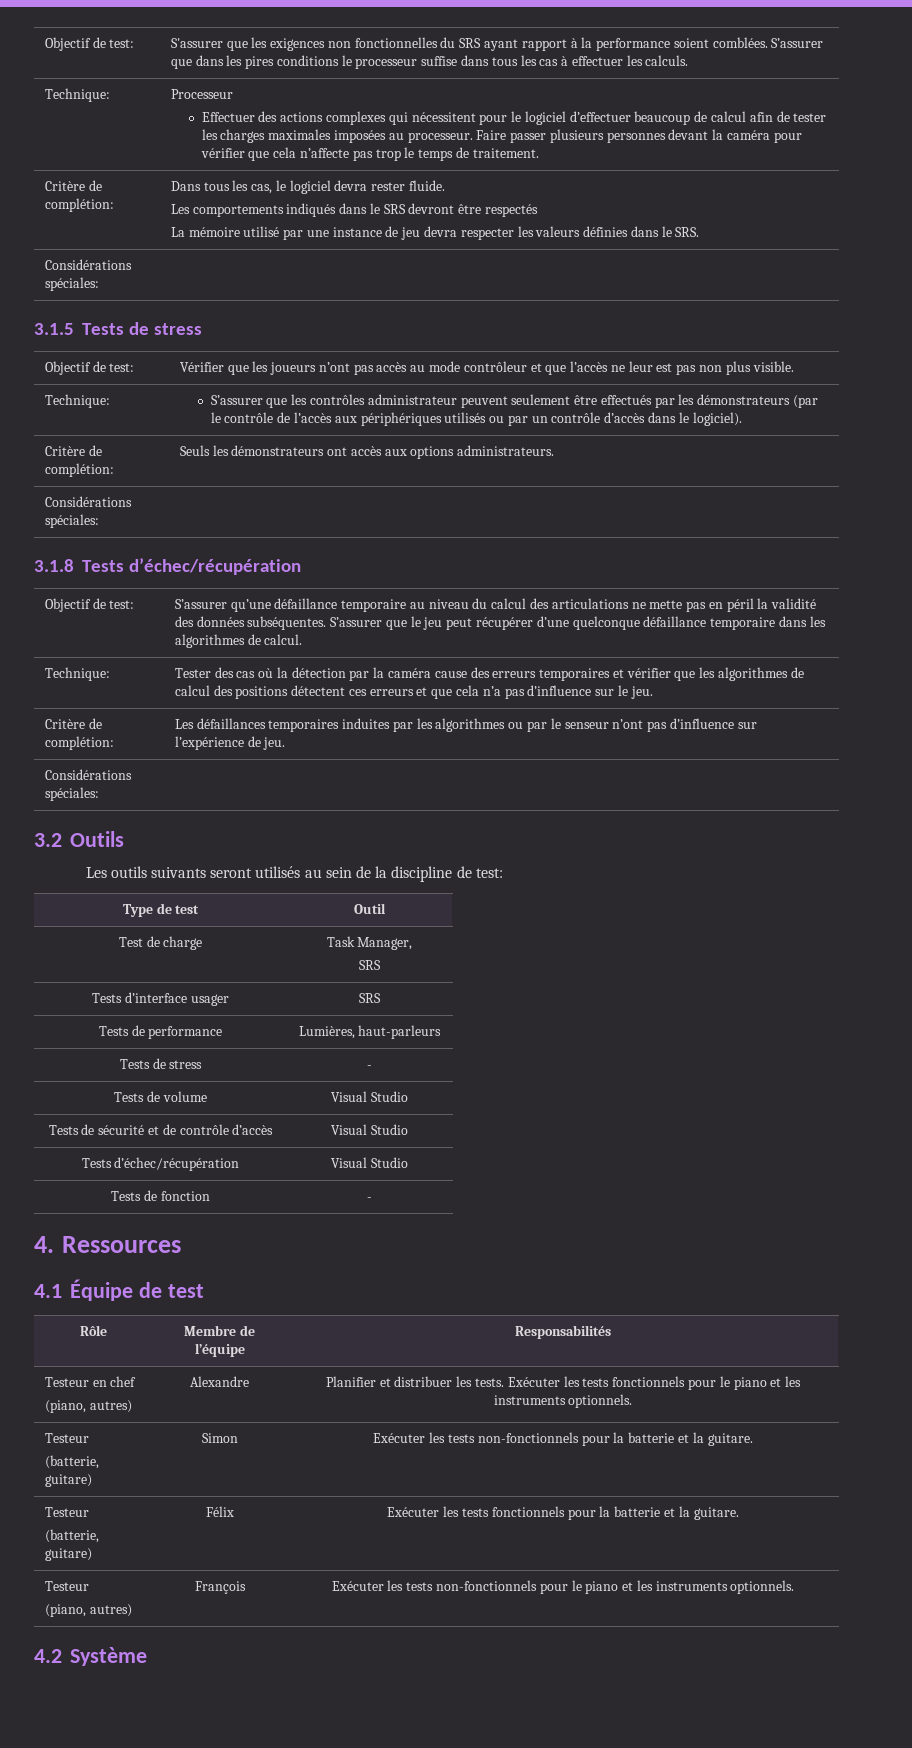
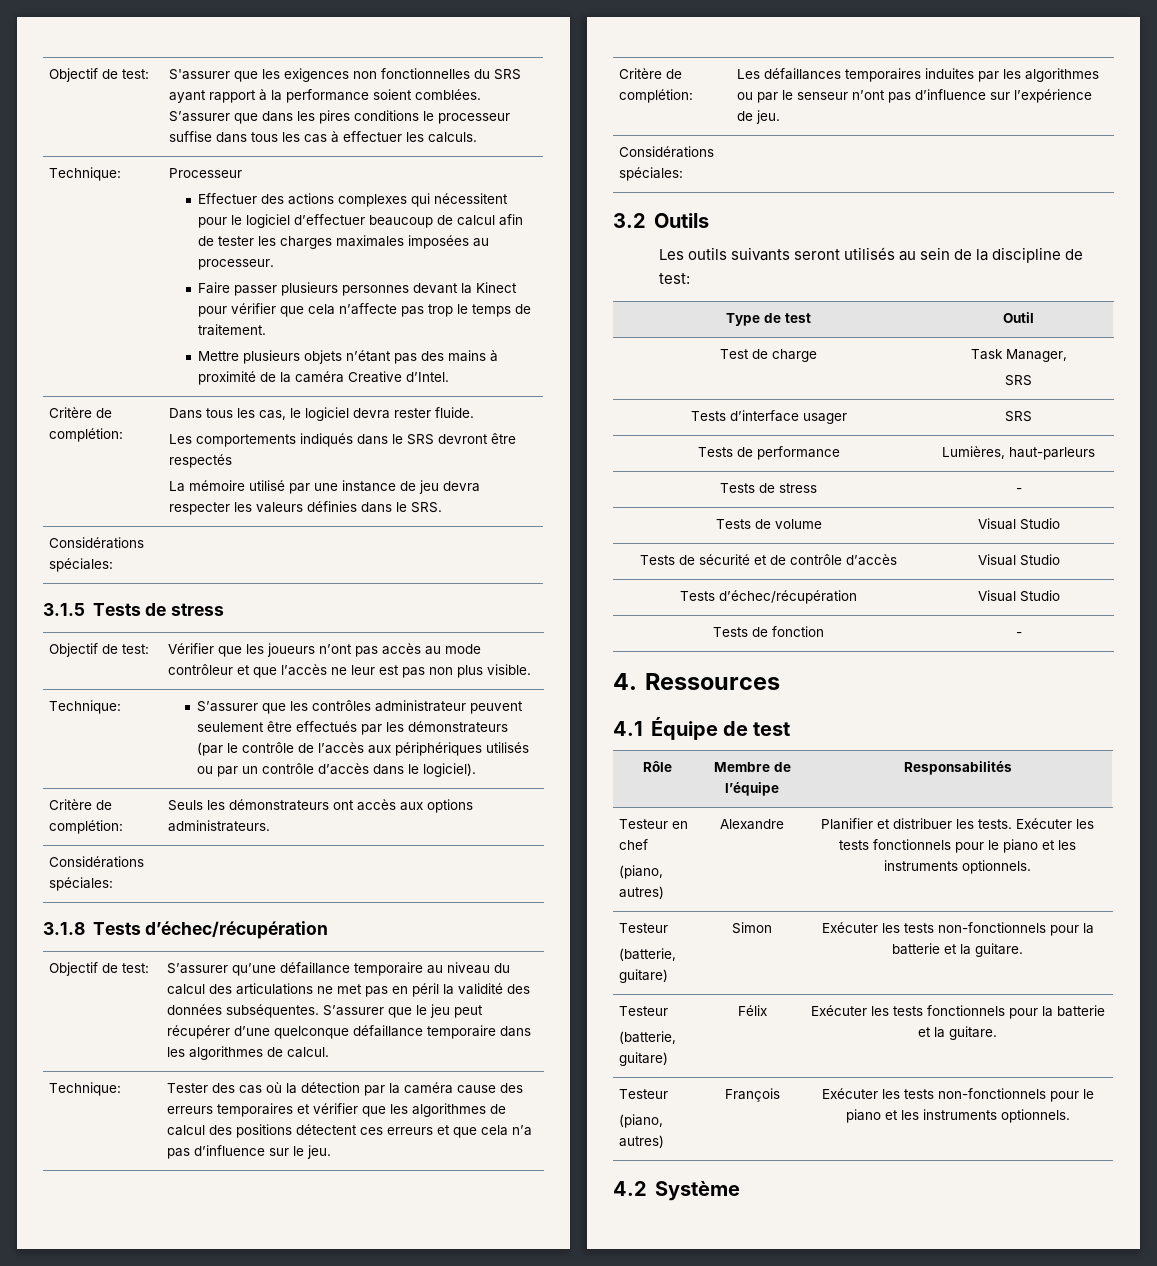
(473, 137) none -> (275, 264) //
[727,130,771,140] caméra -> [476,282,518,293] Kinect
(539, 153) none -> [198,350,499,364] [198,371,450,385] // Mettre plusieurs objets n’étant pas des mains à proximité de la caméra Creative d’Intel.
[649,600,683,609] mette -> [337,984,363,994] met

